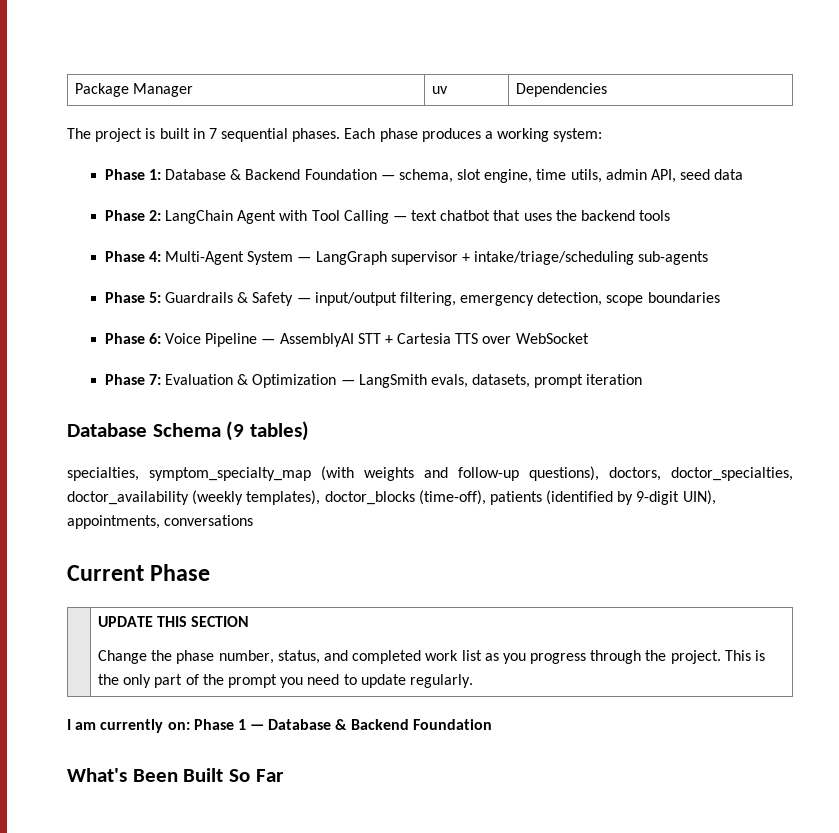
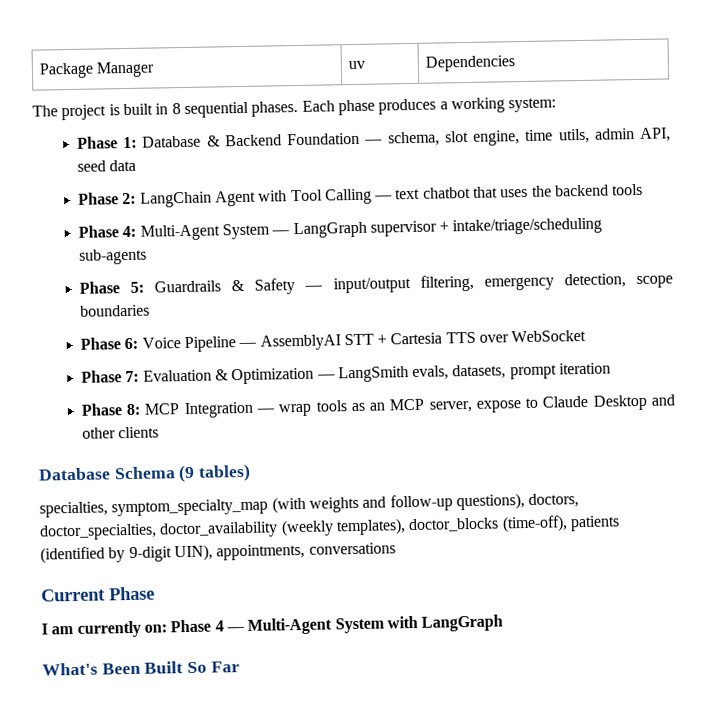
[208,128,217,139] 7 -> [171,103,181,115] 8
(643, 379) none -> [80,394,676,419] [81,426,160,439] // Phase 8: MCP Integration — wrap tools as an MCP server, expose to Claude Desktop and other clients
[98,616,250,627] [98,650,765,664] [98,674,473,688] // | UPDATE THIS SECTION // Change the phase number, status, and completed work list as you progress through the project. This is the only part of the prompt you need to update regularly. -> (155, 593) none
[237,719,492,730] 1 — Database & Backend Foundation -> [214,614,504,635] 4 — Multi-Agent System with LangGraph

